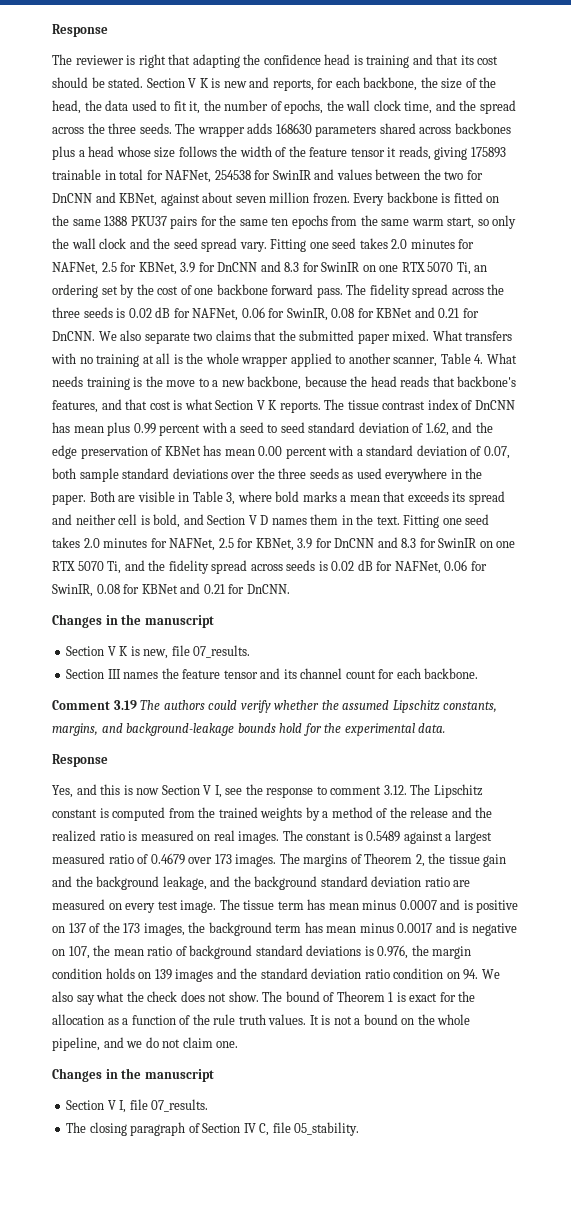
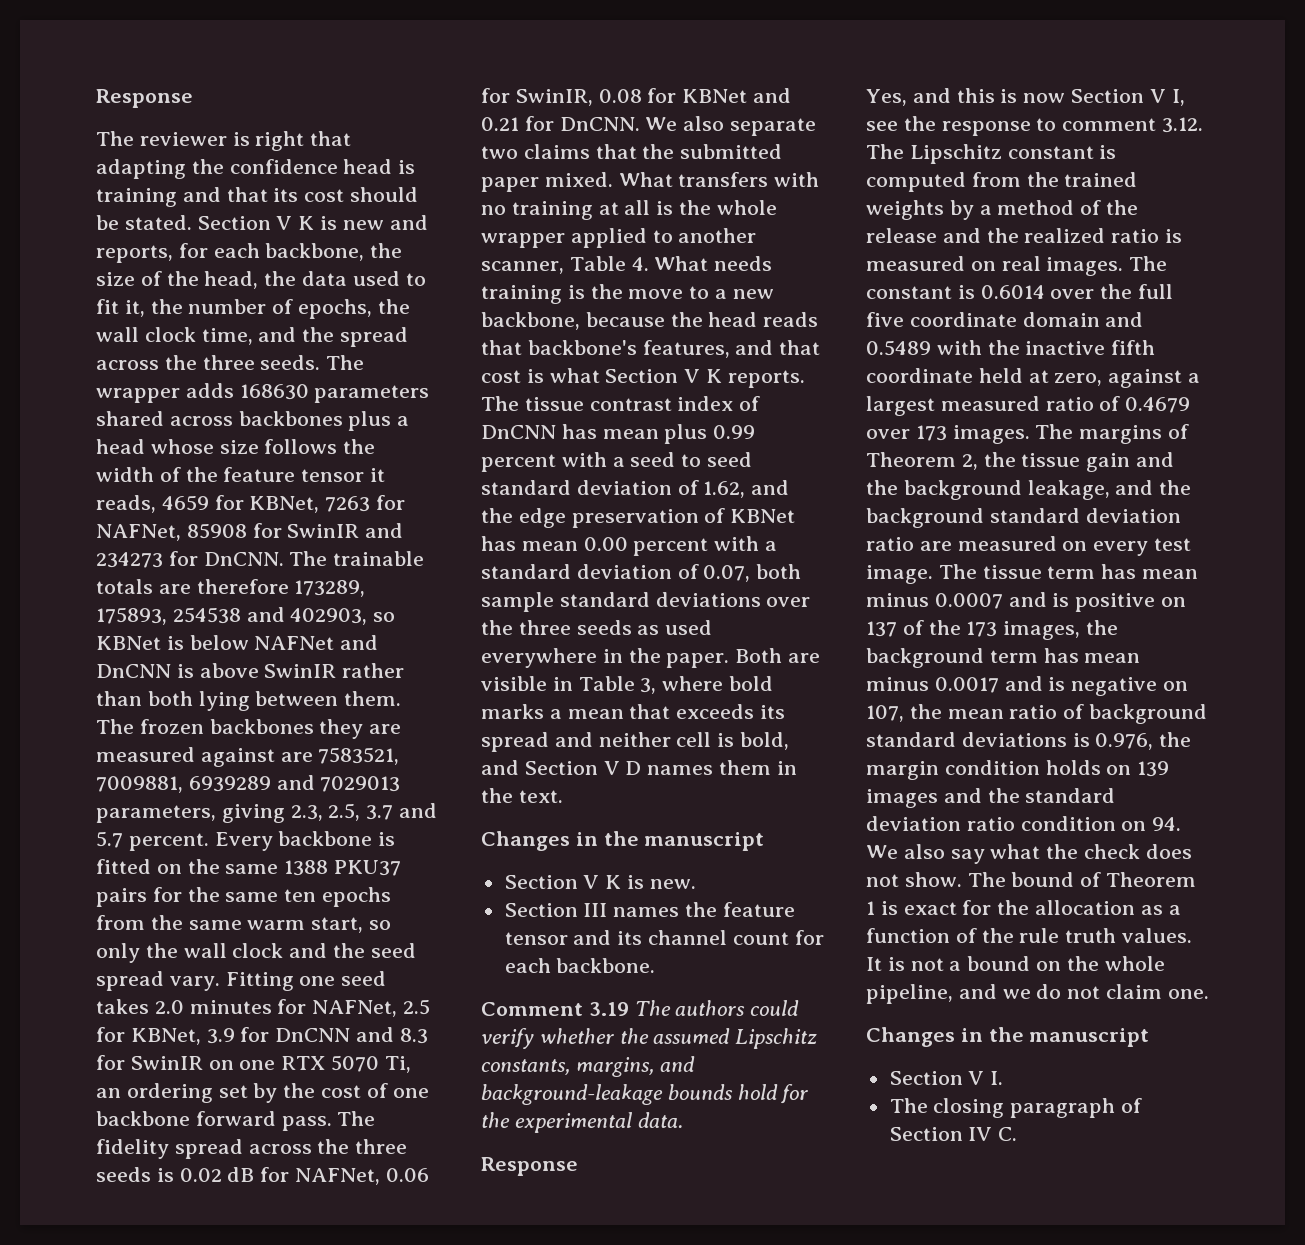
[434,147,506,160] [52,169,251,183] giving 175893 trainable in total for NAFNet, 254538 -> [161,495,406,513] [96,523,247,541] 4659 for KBNet, 7263 for NAFNet, 85908
[336,169,483,180] [52,192,350,206] values between the two for DnCNN and KBNet, against about seven million frozen. -> [96,551,425,568] [96,579,366,597] [96,607,396,625] [96,635,379,650] [96,663,405,678] [96,691,402,711] [96,719,402,739] [96,747,400,767] [96,775,401,793] [96,803,438,823] [96,831,209,851] 234273 for DnCNN. The trainable totals are therefore 173289, 175893, 254538 and 402903, so KBNet is below NAFNet and DnCNN is above SwinIR rather than both lying between them. The frozen backbones they are measured against are 7583521, 7009881, 6939289 and 7029013 parameters, giving 2.3, 2.5, 3.7 and 5.7 percent.
[403,514,490,528] [52,537,516,551] [52,560,487,574] [52,583,290,597] Fitting one seed takes 2.0 minutes for NAFNet, 2.5 for KBNet, 3.9 for DnCNN and 8.3 for SwinIR on one RTX 5070 Ti, and the fidelity spread across seeds is 0.02 dB for NAFNet, 0.06 for SwinIR, 0.08 for KBNet and 0.21 for DnCNN. -> (563, 796) none
[143,645,251,659] new, file 07_results. -> [649,879,696,889] new.
[366,831,401,842] 0.5489 -> [980,284,1174,299] [866,312,1144,327] [866,340,1156,356] [866,368,1103,386] 0.6014 over the full five coordinate domain and 0.5489 with the inactive fifth coordinate held at zero,
[119,1099,209,1113] I, file 07_results. -> [990,1071,1004,1085] I.
[259,1122,360,1136] C, file 05_stability. -> [998,1127,1018,1141] C.

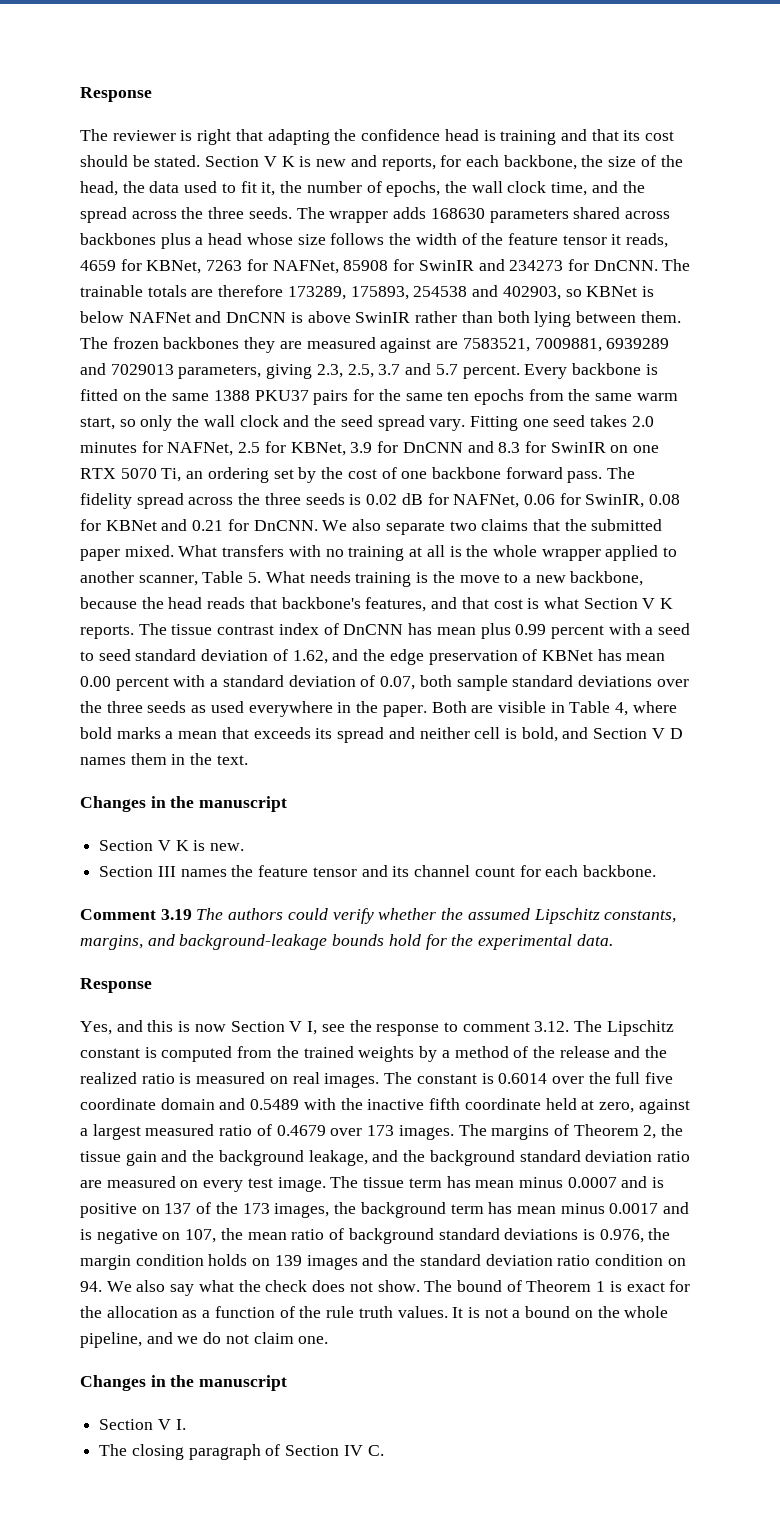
[631,257,649,271] 4. -> [248,572,262,583] 5.
[640,678,657,694] 3, -> [615,702,629,716] 4,

